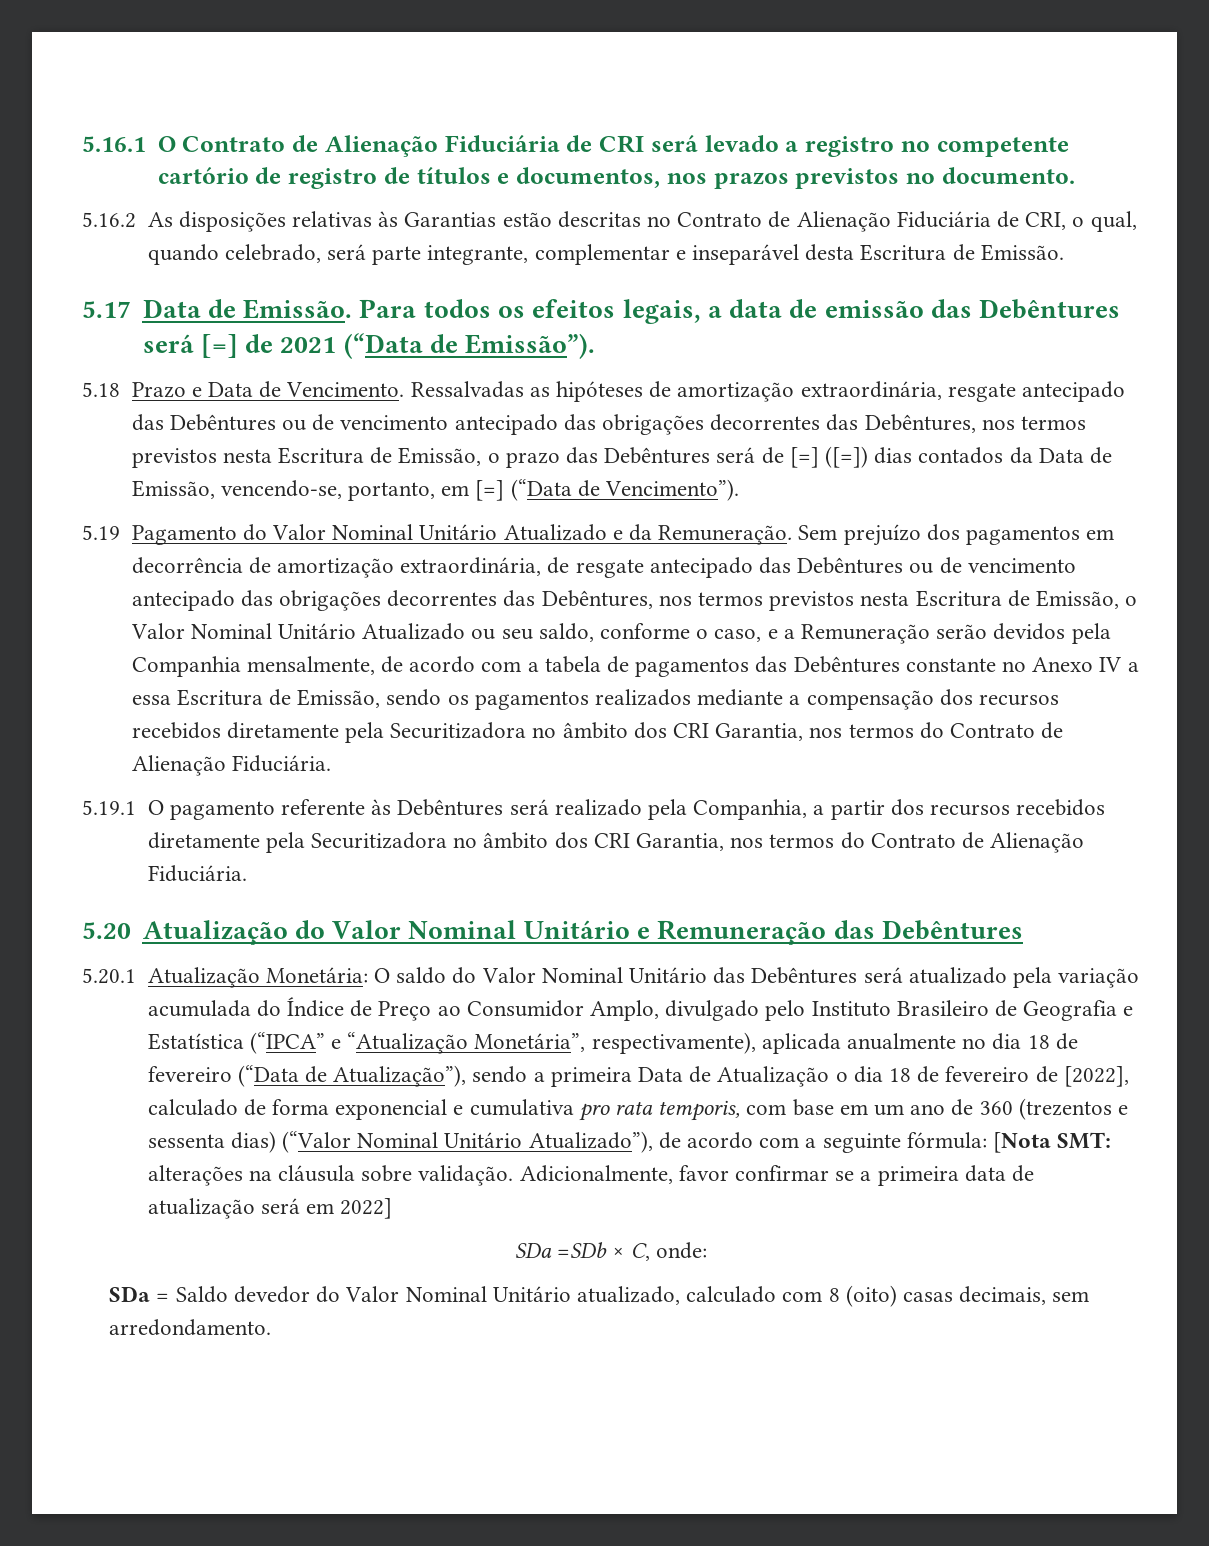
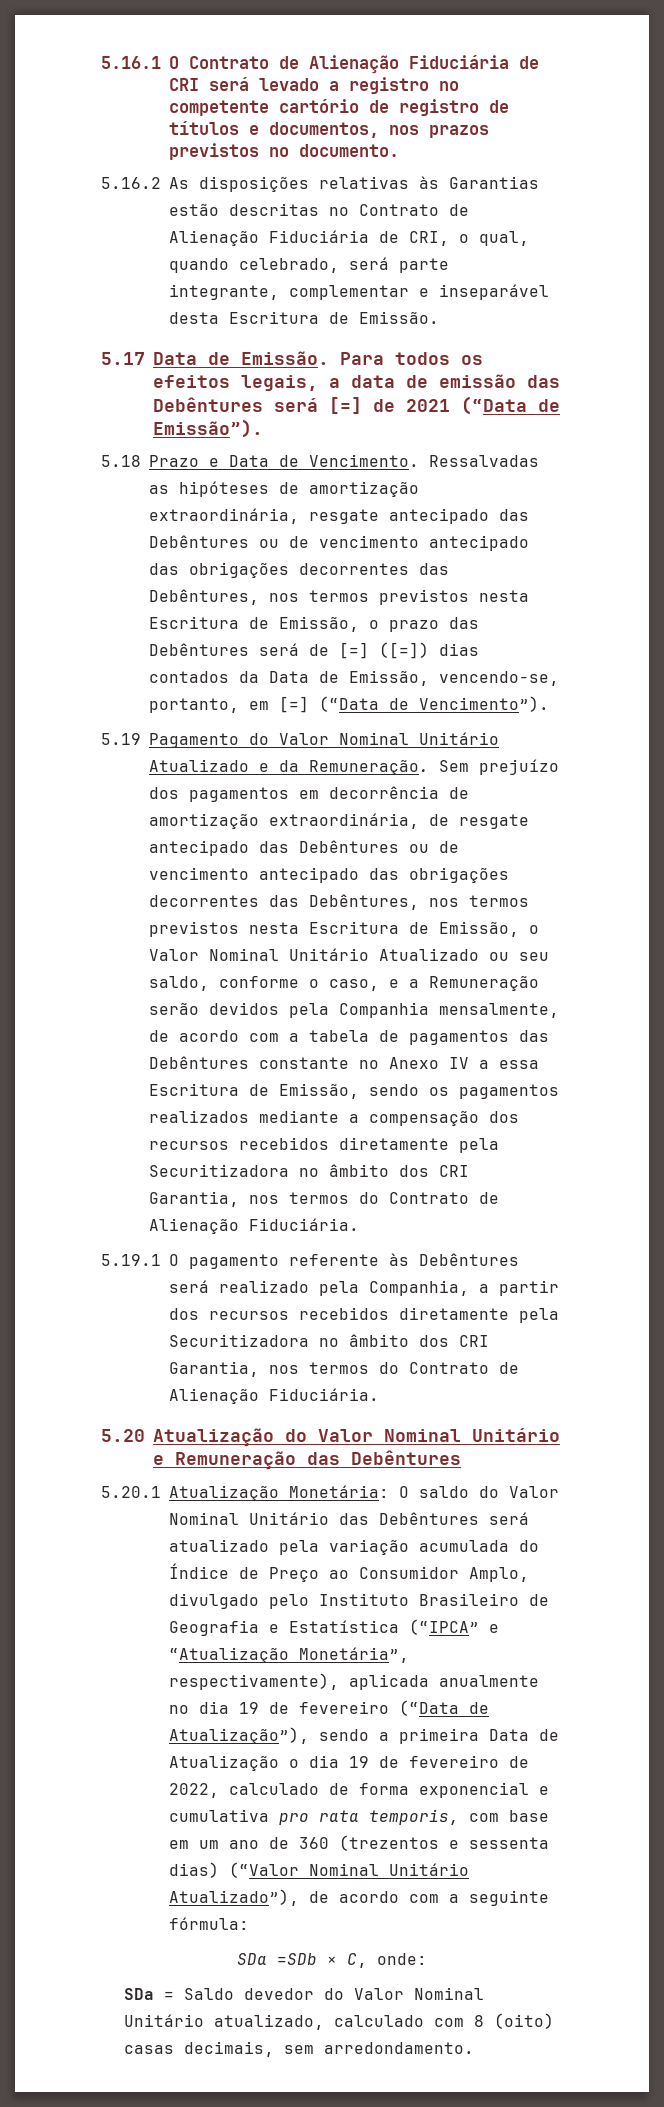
[1027,1035,1050,1049] 18 -> [239,1702,259,1714] 19
[889,1068,912,1082] 18 -> [349,1756,369,1768] 19
[1063,1066,1129,1087] [2022], -> [169,1783,219,1798] 2022,
[993,1132,1112,1153] [147,1165,1035,1186] [147,1198,393,1219] [Nota SMT: alterações na cláusula sobre validação. Adicionalmente, favor confirmar se a primeira data de atualização será em 2022] -> (249, 1923) none

